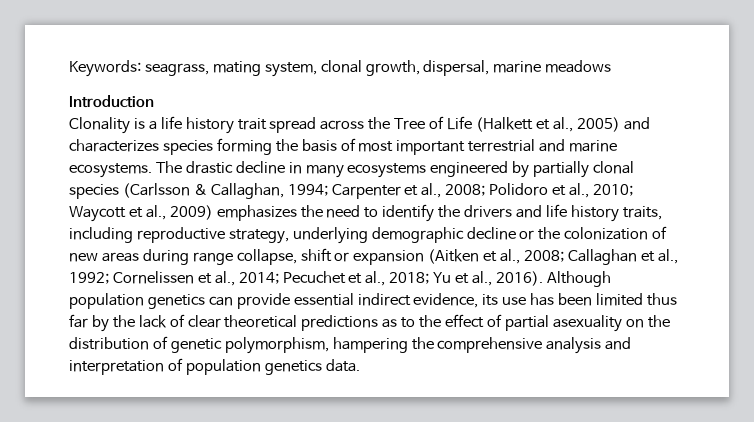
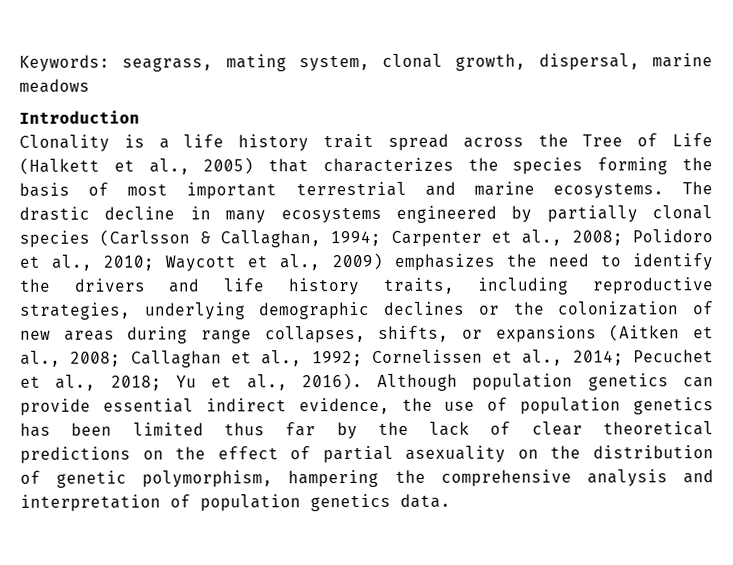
[623,117,650,130] [69,139,159,152] and characterizes -> [268,157,499,173] that characterizes the
[228,229,289,244] strategy, -> [20,302,131,320] strategies,
[466,227,516,240] decline -> [384,301,466,315] declines
[236,248,425,265] collapse, shift or expansion -> [264,325,597,344] collapses, shifts, or expansions
[482,294,527,306] its use -> [401,397,714,415] the use of population genetics
[382,317,416,328] as to -> [142,450,164,460] on

